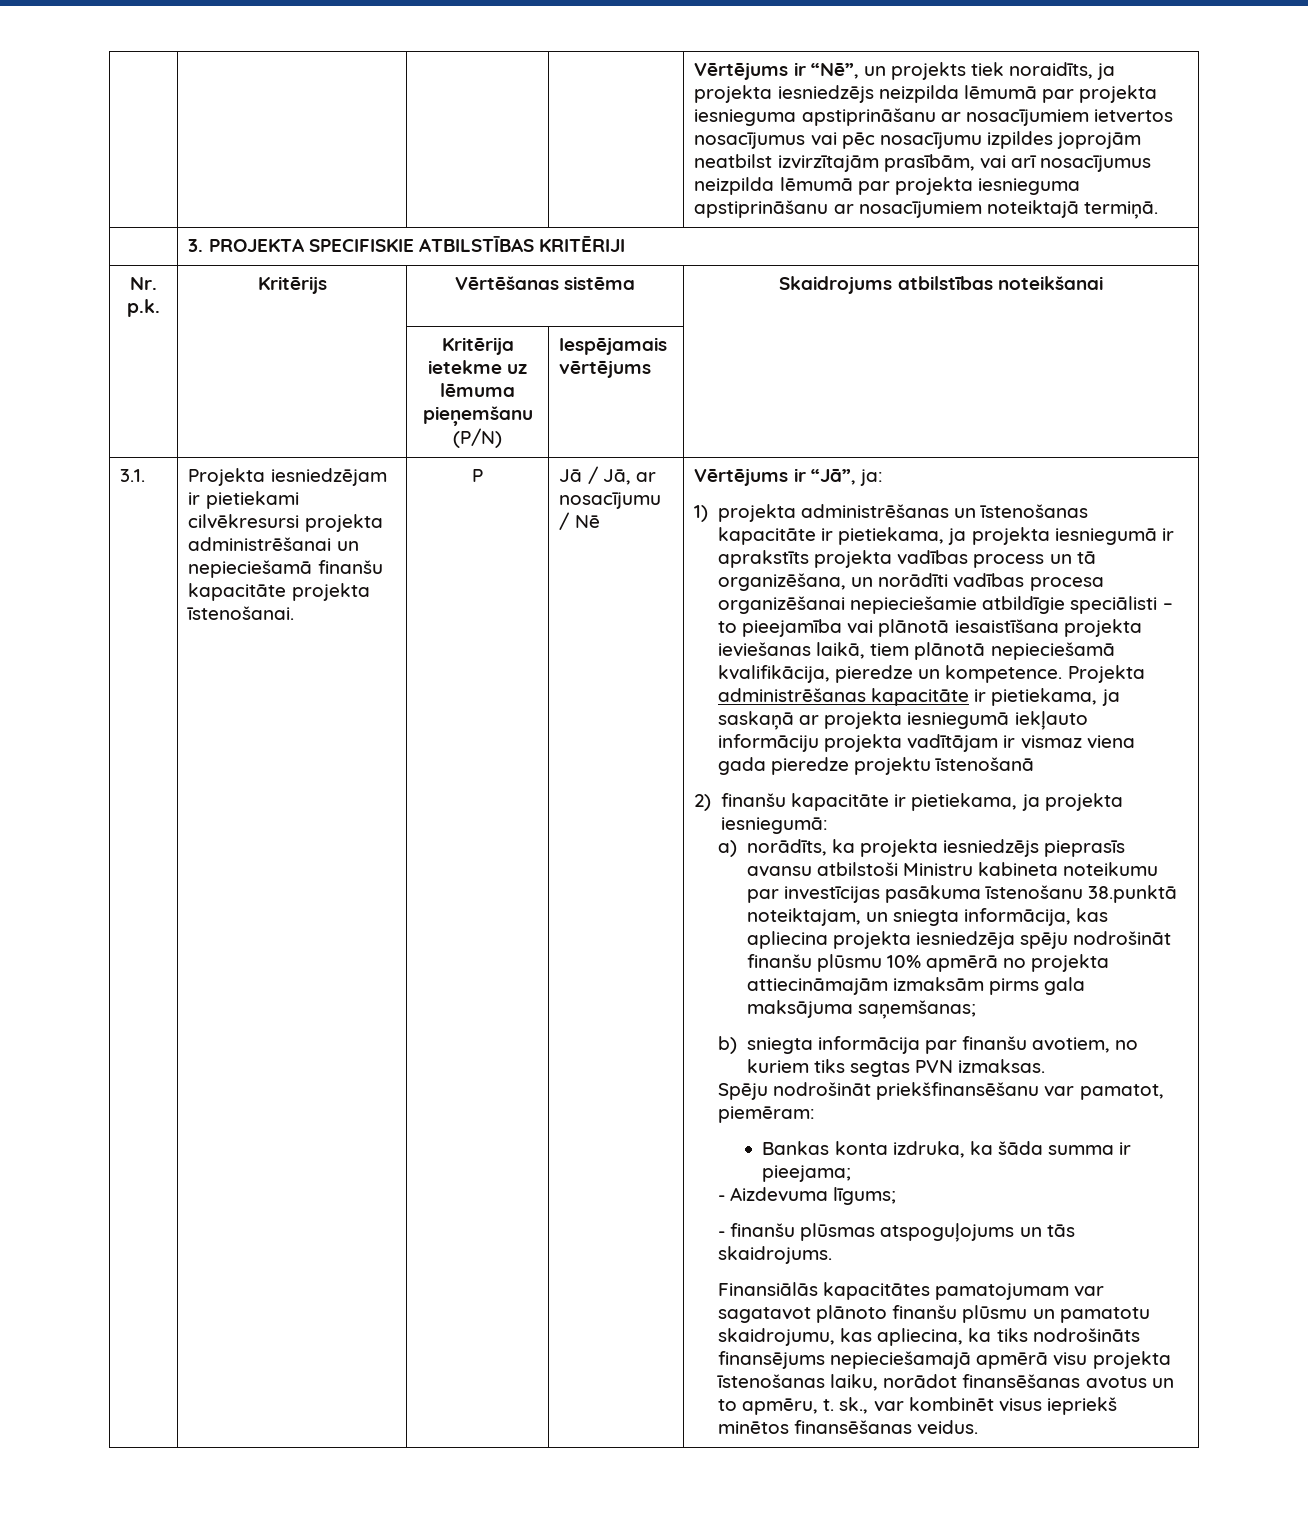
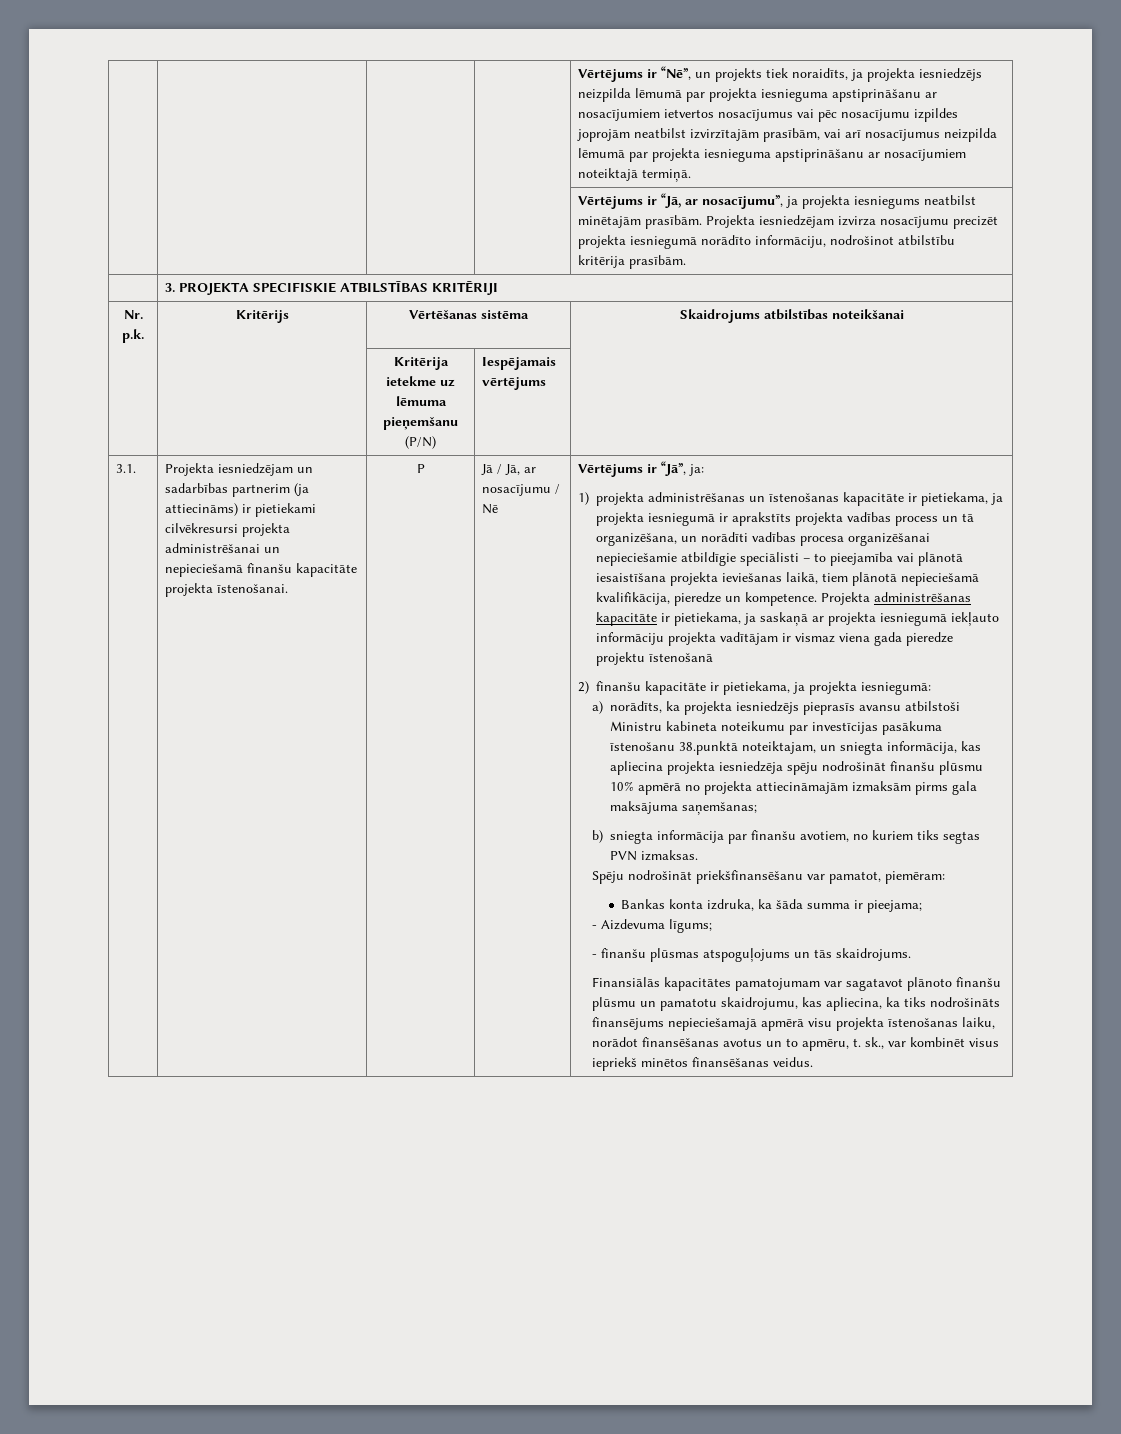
(1159, 210) none -> [578,193,977,209] [578,215,999,229] [578,235,956,249] [578,255,687,269] // | | | | Vērtējums ir “Jā, ar nosacījumu”, ja projekta iesniegums neatbilst minētajām prasībām. Projekta iesniedzējam izvirza nosacījumu precizēt projekta iesniegumā norādīto informāciju, nodrošinot atbilstību kritērija prasībām.
(387, 477) none -> [297,467,314,473] [165,483,310,497] [165,503,239,516] un sadarbības partnerim (ja attiecināms)

